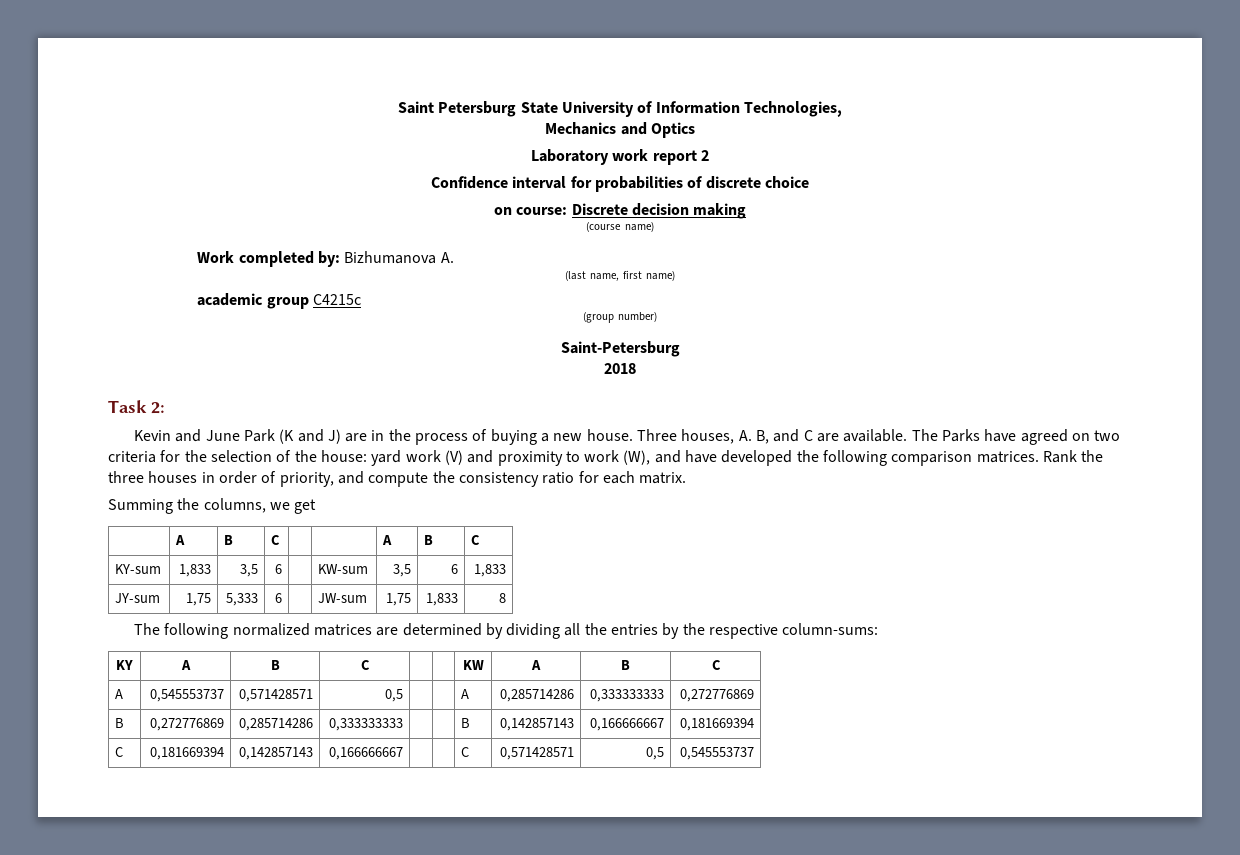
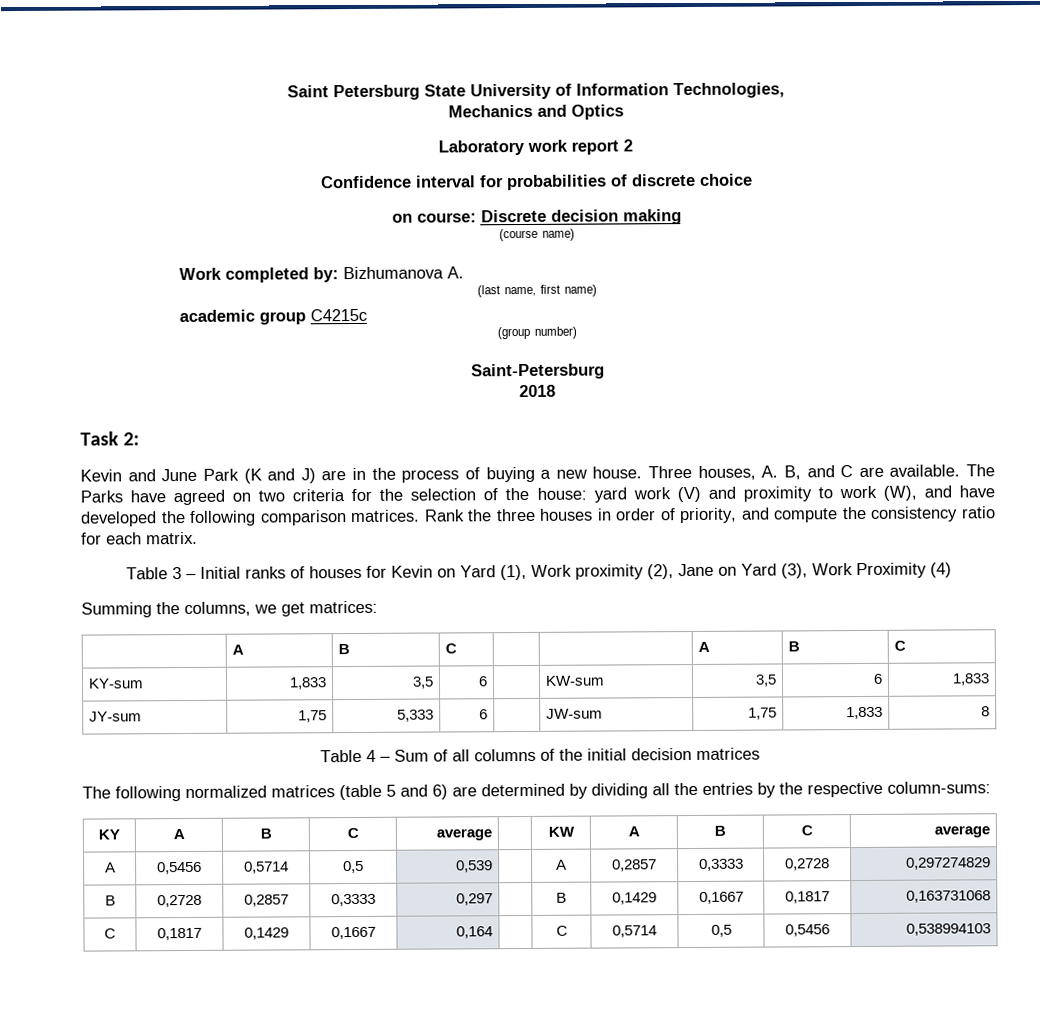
(687, 478) none -> [125,562,952,581] // Table 3 – Initial ranks of houses for Kevin on Yard (1), Work proximity (2), Jane on Yard (3), Work Proximity (4)
(317, 506) none -> [309,600,378,614] matrices:
(506, 598) none -> [319,747,760,763] // Table 4 – Sum of all columns of the initial decision matrices
(372, 630) none -> [339,784,448,801] (table 5 and 6)
(370, 665) none -> [436,828,493,841] average
[115,689,124,699] [149,689,224,702] [238,689,313,702] [384,689,403,702] [461,689,470,699] [499,689,574,702] [589,689,664,702] [679,689,754,702] [115,718,125,728] [149,718,224,731] [238,718,313,731] [328,718,403,731] [461,718,471,728] [499,718,574,731] [589,718,664,731] [679,718,754,731] [115,747,124,757] [149,747,224,760] [238,747,313,760] [328,747,403,760] [461,747,470,757] [499,747,574,760] [645,747,664,760] [679,747,754,760] // A | 0,545553737 | 0,571428571 | 0,5 | | | A | 0,285714286 | 0,333333333 | 0,272776869 // B | 0,272776869 | 0,285714286 | 0,333333333 | | | B | 0,142857143 | 0,166666667 | 0,181669394 // C | 0,181669394 | 0,142857143 | 0,166666667 | | | C | 0,571428571 | 0,5 | 0,545553737 -> [934,825,991,838] [104,862,116,873] [157,861,202,875] [244,861,289,874] [343,860,364,874] [456,860,494,873] [556,859,567,870] [612,859,657,872] [698,858,744,871] [785,858,830,871] [906,857,992,870] [104,895,116,906] [157,894,202,908] [244,894,289,907] [331,893,376,907] [456,893,494,906] [556,892,567,903] [612,892,657,905] [698,891,744,904] [785,891,830,904] [906,890,992,903] [104,928,116,939] [157,927,202,941] [244,927,289,940] [331,926,376,940] [456,926,494,939] [555,925,568,936] [612,925,657,938] [710,924,732,937] [785,924,830,937] [906,923,992,936] | average // A | 0,5456 | 0,5714 | 0,5 | 0,539 | | A | 0,2857 | 0,3333 | 0,2728 | 0,297274829 // B | 0,2728 | 0,2857 | 0,3333 | 0,297 | | B | 0,1429 | 0,1667 | 0,1817 | 0,163731068 // C | 0,1817 | 0,1429 | 0,1667 | 0,164 | | C | 0,5714 | 0,5 | 0,5456 | 0,538994103

